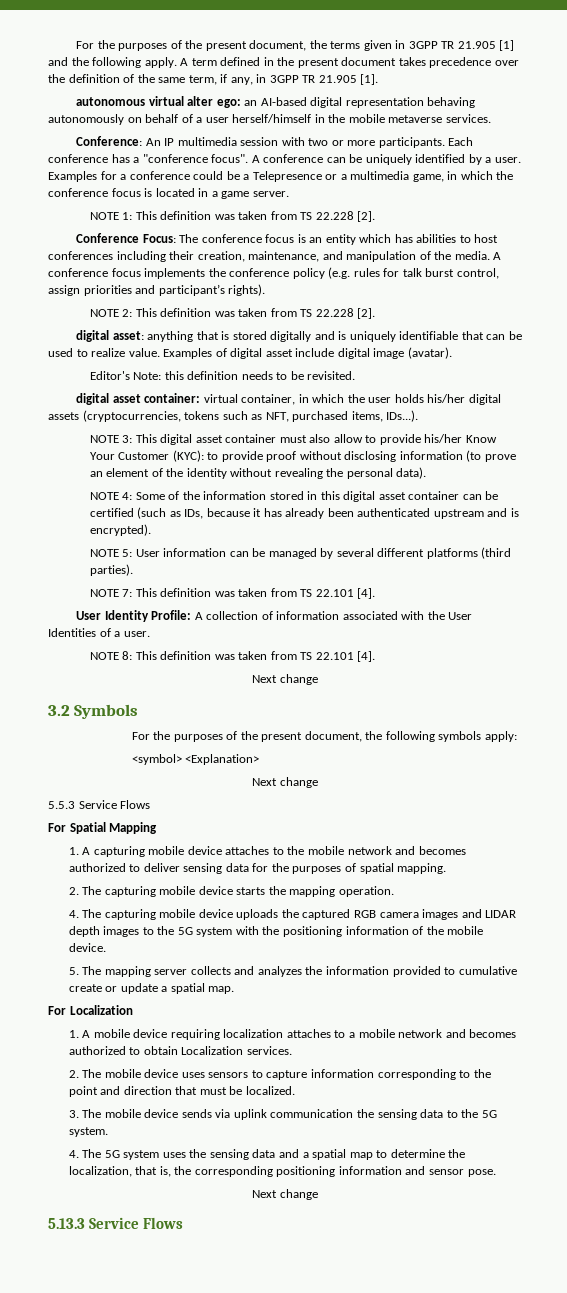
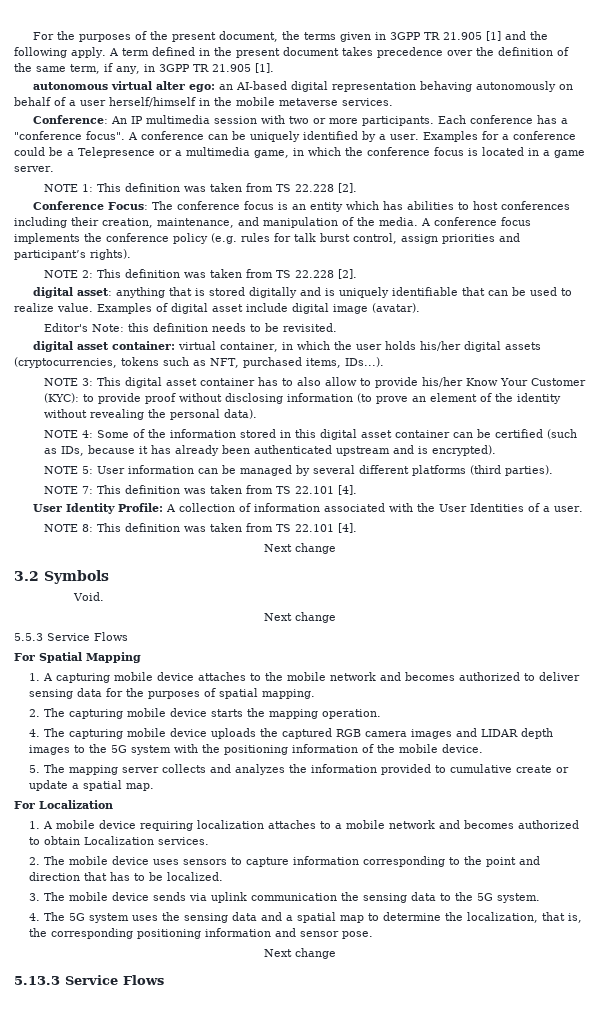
[279,435,307,443] must -> [258,377,294,386] has to
[131,731,517,742] [131,754,260,765] For the purposes of the present document, the following symbols apply: // <symbol> <Explanation> -> [73,592,105,601] Void.
[199,1087,227,1095] must -> [110,872,146,881] has to

